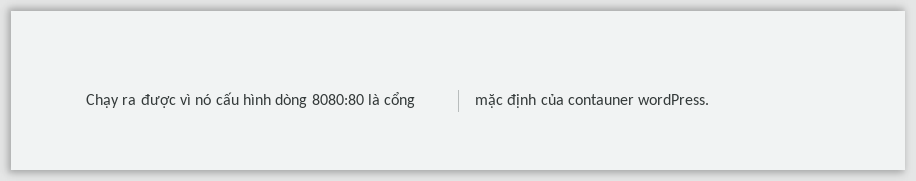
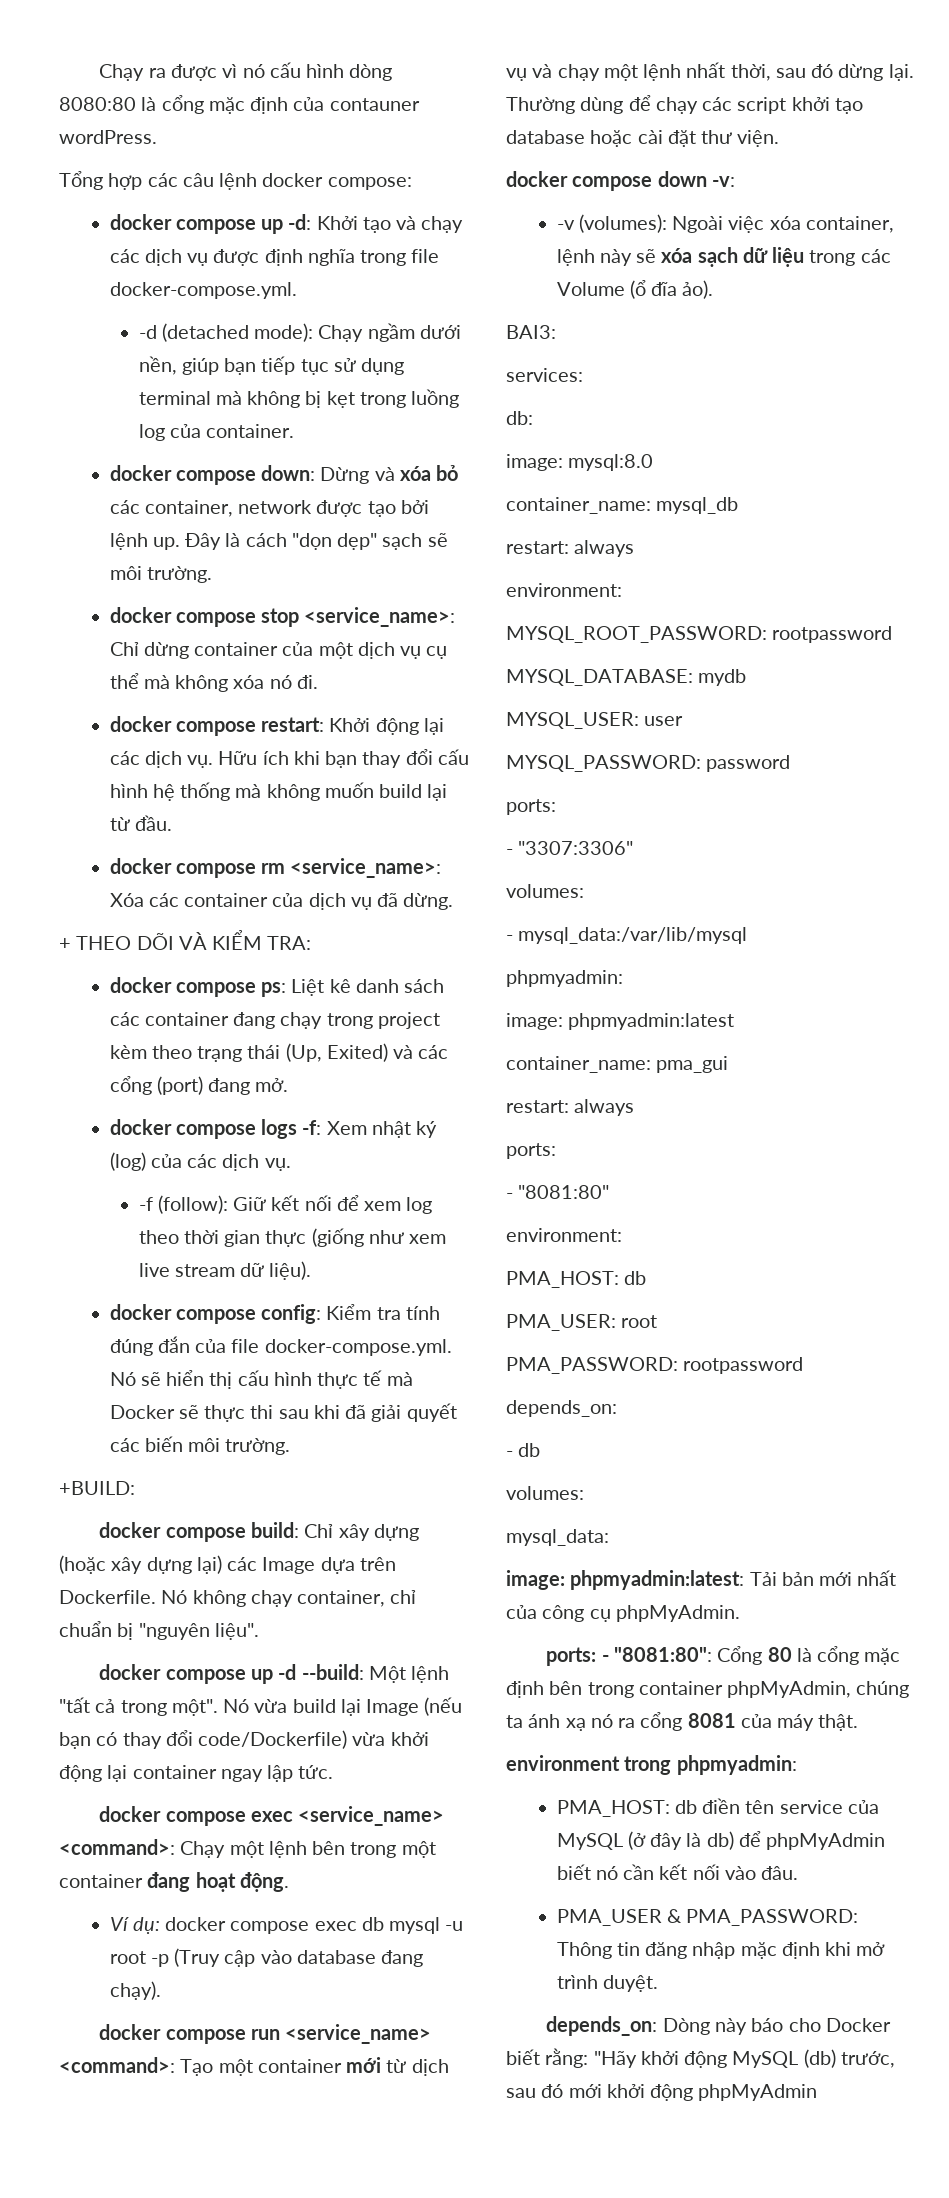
(710, 99) none -> [59,171,412,190] [109,214,464,234] [109,249,440,266] [109,282,297,299] [138,323,461,342] [138,356,405,375] [138,389,460,408] [138,424,295,441] [109,465,459,485] [109,500,429,517] [109,533,448,550] [109,566,212,583] [109,607,456,627] [109,642,448,659] [109,673,318,692] [109,716,444,736] [109,749,469,768] [109,782,448,801] [109,815,172,831] [109,858,442,878] [109,893,454,910] [59,930,312,950] [109,977,445,997] [109,1012,440,1029] [109,1043,449,1062] [109,1076,289,1095] [109,1119,438,1139] [109,1152,291,1171] [138,1195,433,1214] [138,1228,447,1247] [138,1261,312,1280] [109,1304,440,1324] [109,1336,452,1356] [109,1370,413,1389] [109,1403,457,1422] [109,1436,291,1455] [59,1481,135,1495] [99,1522,419,1542] [59,1555,396,1574] [59,1590,417,1607] [59,1621,259,1640] [99,1664,450,1684] [59,1697,463,1716] [59,1730,429,1749] [59,1765,334,1782] [99,1806,445,1826] [59,1839,436,1858] [59,1872,289,1892] [109,1917,464,1934] [109,1948,424,1967] [109,1981,161,2000] [99,2024,432,2044] [59,2057,449,2076] [506,62,914,81] [506,95,863,114] [506,130,780,147] [506,171,735,191] [556,214,894,233] [556,247,891,267] [556,280,714,299] [506,325,556,339] [506,368,583,382] [506,411,533,425] [506,454,654,471] [506,497,739,514] [506,540,635,557] [506,583,622,597] [506,626,893,643] [506,669,747,686] [506,712,684,729] [506,755,791,772] [506,799,556,815] [506,841,634,855] [506,884,584,898] [506,927,748,944] [506,970,623,987] [506,1013,735,1030] [506,1056,729,1073] [506,1099,635,1116] [506,1143,556,1159] [506,1185,610,1199] [506,1228,622,1242] [506,1271,647,1288] [506,1314,658,1331] [506,1357,804,1374] [506,1400,617,1417] [506,1443,541,1457] [506,1486,584,1500] [506,1529,609,1546] [506,1570,897,1590] [506,1605,740,1622] [546,1646,901,1666] [506,1681,910,1698] [506,1712,859,1731] [506,1755,797,1775] [556,1798,879,1817] [556,1831,886,1850] [556,1864,799,1880] [556,1909,859,1926] [556,1942,886,1959] [556,1975,658,1992] [546,2016,891,2036] [506,2048,895,2068] [506,2084,818,2101] // Tổng hợp các câu lệnh docker compose: // docker compose up -d: Khởi tạo và chạy các dịch vụ được định nghĩa trong file docker-compose.yml. // -d (detached mode): Chạy ngầm dưới nền, giúp bạn tiếp tục sử dụng terminal mà không bị kẹt trong luồng log của container. // docker compose down: Dừng và xóa bỏ các container, network được tạo bởi lệnh up. Đây là cách "dọn dẹp" sạch sẽ môi trường. // docker compose stop <service_name>: Chỉ dừng container của một dịch vụ cụ thể mà không xóa nó đi. // docker compose restart: Khởi động lại các dịch vụ. Hữu ích khi bạn thay đổi cấu hình hệ thống mà không muốn build lại từ đầu. // docker compose rm <service_name>: Xóa các container của dịch vụ đã dừng. // + THEO DÕI VÀ KIỂM TRA: // docker compose ps: Liệt kê danh sách các container đang chạy trong project kèm theo trạng thái (Up, Exited) và các cổng (port) đang mở. // docker compose logs -f: Xem nhật ký (log) của các dịch vụ. // -f (follow): Giữ kết nối để xem log theo thời gian thực (giống như xem live stream dữ liệu). // docker compose config: Kiểm tra tính đúng đắn của file docker-compose.yml. Nó sẽ hiển thị cấu hình thực tế mà Docker sẽ thực thi sau khi đã giải quyết các biến môi trường. // +BUILD: // docker compose build: Chỉ xây dựng (hoặc xây dựng lại) các Image dựa trên Dockerfile. Nó không chạy container, chỉ chuẩn bị "nguyên liệu". // docker compose up -d --build: Một lệnh "tất cả trong một". Nó vừa build lại Image (nếu bạn có thay đổi code/Dockerfile) vừa khởi động lại container ngay lập tức. // docker compose exec <service_name> <command>: Chạy một lệnh bên trong một container đang hoạt động. // Ví dụ: docker compose exec db mysql -u root -p (Truy cập vào database đang chạy). // docker compose run <service_name> <command>: Tạo một container mới từ dịch vụ và chạy một lệnh nhất thời, sau đó dừng lại. Thường dùng để chạy các script khởi tạo database hoặc cài đặt thư viện. // docker compose down -v: // -v (volumes): Ngoài việc xóa container, lệnh này sẽ xóa sạch dữ liệu trong các Volume (ổ đĩa ảo). // BAI3: // services: // db: // image: mysql:8.0 // container_name: mysql_db // restart: always // environment: // MYSQL_ROOT_PASSWORD: rootpassword // MYSQL_DATABASE: mydb // MYSQL_USER: user // MYSQL_PASSWORD: password // ports: // - "3307:3306" // volumes: // - mysql_data:/var/lib/mysql // phpmyadmin: // image: phpmyadmin:latest // container_name: pma_gui // restart: always // ports: // - "8081:80" // environment: // PMA_HOST: db // PMA_USER: root // PMA_PASSWORD: rootpassword // depends_on: // - db // volumes: // mysql_data: // image: phpmyadmin:latest: Tải bản mới nhất của công cụ phpMyAdmin. // ports: - "8081:80": Cổng 80 là cổng mặc định bên trong container phpMyAdmin, chúng ta ánh xạ nó ra cổng 8081 của máy thật. // environment trong phpmyadmin: // PMA_HOST: db điền tên service của MySQL (ở đây là db) để phpMyAdmin biết nó cần kết nối vào đâu. // PMA_USER & PMA_PASSWORD: Thông tin đăng nhập mặc định khi mở trình duyệt. // depends_on: Dòng này báo cho Docker biết rằng: "Hãy khởi động MySQL (db) trước, sau đó mới khởi động phpMyAdmin

